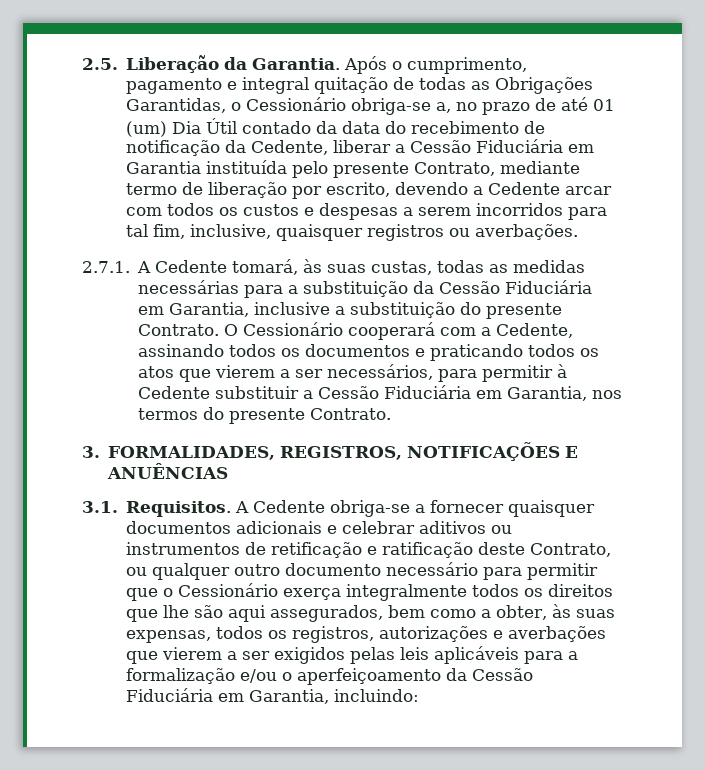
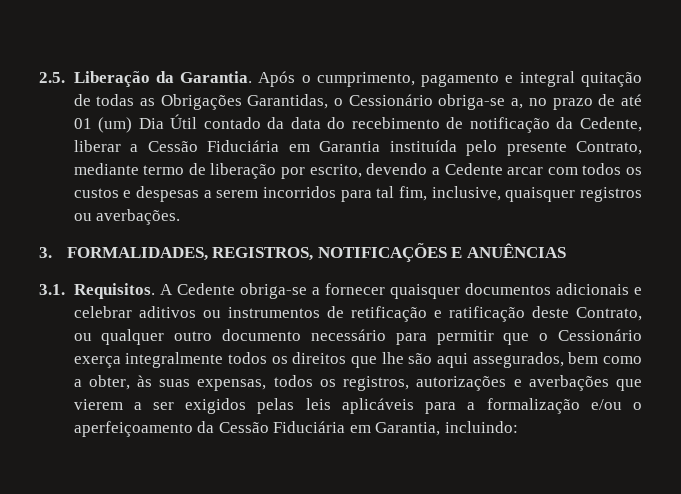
[82,259,586,275] [138,280,593,298] [138,302,563,319] [138,322,574,340] [138,344,600,361] [138,364,568,382] [138,385,623,401] [138,407,392,424] // 2.7.1. A Cedente tomará, às suas custas, todas as medidas necessárias para a substituição da Cessão Fiduciária em Garantia, inclusive a substituição do presente Contrato. O Cessionário cooperará com a Cedente, assinando todos os documentos e praticando todos os atos que vierem a ser necessários, para permitir à Cedente substituir a Cessão Fiduciária em Garantia, nos termos do presente Contrato. -> (181, 217) none

